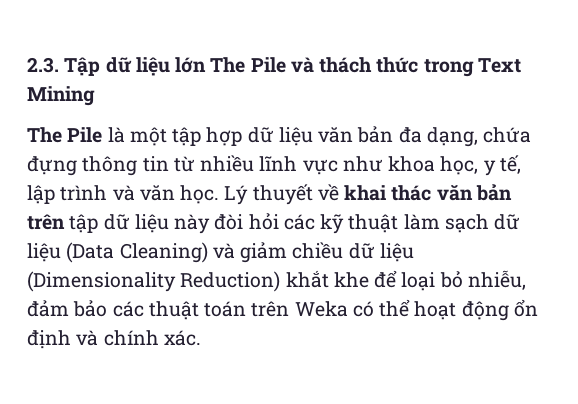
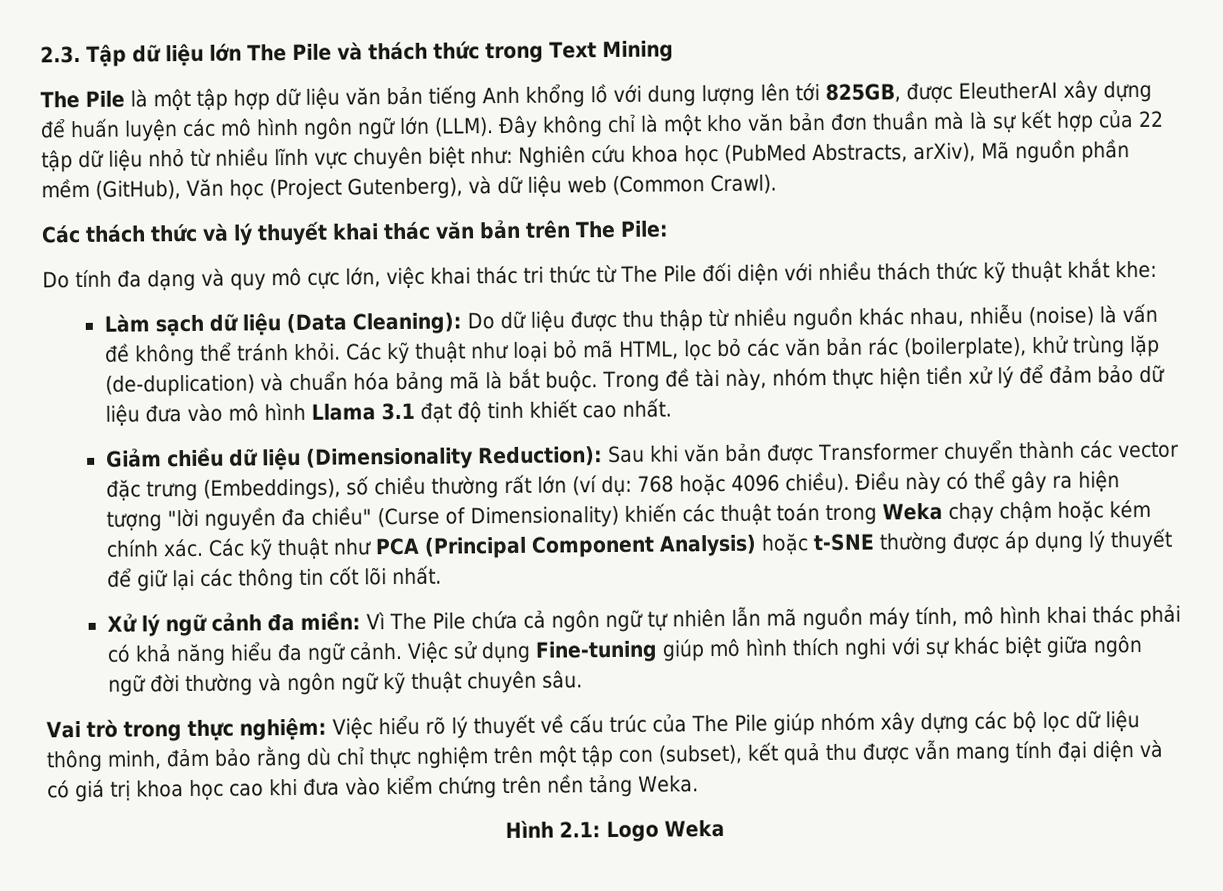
[398,127,532,147] [27,155,521,176] [27,184,339,205] đa dạng, chứa đựng thông tin từ nhiều lĩnh vực như khoa học, y tế, lập trình và văn học. Lý thuyết về -> [428,80,1152,109] [40,109,1164,142] [41,139,1130,173] [41,174,777,201] [41,221,328,246] tiếng Anh khổng lồ với dung lượng lên tới 825GB, được EleutherAI xây dựng để huấn luyện các mô hình ngôn ngữ lớn (LLM). Đây không chỉ là một kho văn bản đơn thuần mà là sự kết hợp của 22 tập dữ liệu nhỏ từ nhiều lĩnh vực chuyên biệt như: Nghiên cứu khoa học (PubMed Abstracts, arXiv), Mã nguồn phần mềm (GitHub), Văn học (Project Gutenberg), và dữ liệu web (Common Crawl). // Các thách thức và lý thuyết
[69,213,521,234] [27,242,414,263] [27,270,526,292] [27,299,538,321] [27,330,201,349] tập dữ liệu này đòi hỏi các kỹ thuật làm sạch dữ liệu (Data Cleaning) và giảm chiều dữ liệu (Dimensionality Reduction) khắt khe để loại bỏ nhiễu, đảm bảo các thuật toán trên Weka có thể hoạt động ổn định và chính xác. -> [575,220,669,239] [42,258,1157,292] [103,303,1158,337] [104,334,1160,367] [104,363,1165,397] [104,398,672,426] [105,439,1179,471] [105,469,1120,502] [105,499,1151,532] [105,528,1173,561] [106,565,442,592] [106,603,1181,637] [106,635,1143,667] [107,670,583,697] [46,710,1140,742] [46,739,1163,773] [47,773,699,803] [505,819,726,843] The Pile: // Do tính đa dạng và quy mô cực lớn, việc khai thác tri thức từ The Pile đối diện với nhiều thách thức kỹ thuật khắt khe: // Làm sạch dữ liệu (Data Cleaning): Do dữ liệu được thu thập từ nhiều nguồn khác nhau, nhiễu (noise) là vấn đề không thể tránh khỏi. Các kỹ thuật như loại bỏ mã HTML, lọc bỏ các văn bản rác (boilerplate), khử trùng lặp (de-duplication) và chuẩn hóa bảng mã là bắt buộc. Trong đề tài này, nhóm thực hiện tiền xử lý để đảm bảo dữ liệu đưa vào mô hình Llama 3.1 đạt độ tinh khiết cao nhất. // Giảm chiều dữ liệu (Dimensionality Reduction): Sau khi văn bản được Transformer chuyển thành các vector đặc trưng (Embeddings), số chiều thường rất lớn (ví dụ: 768 hoặc 4096 chiều). Điều này có thể gây ra hiện tượng "lời nguyền đa chiều" (Curse of Dimensionality) khiến các thuật toán trong Weka chạy chậm hoặc kém chính xác. Các kỹ thuật như PCA (Principal Component Analysis) hoặc t-SNE thường được áp dụng lý thuyết để giữ lại các thông tin cốt lõi nhất. // Xử lý ngữ cảnh đa miền: Vì The Pile chứa cả ngôn ngữ tự nhiên lẫn mã nguồn máy tính, mô hình khai thác phải có khả năng hiểu đa ngữ cảnh. Việc sử dụng Fine-tuning giúp mô hình thích nghi với sự khác biệt giữa ngôn ngữ đời thường và ngôn ngữ kỹ thuật chuyên sâu. // Vai trò trong thực nghiệm: Việc hiểu rõ lý thuyết về cấu trúc của The Pile giúp nhóm xây dựng các bộ lọc dữ liệu thông minh, đảm bảo rằng dù chỉ thực nghiệm trên một tập con (subset), kết quả thu được vẫn mang tính đại diện và có giá trị khoa học cao khi đưa vào kiểm chứng trên nền tảng Weka. // Hình 2.1: Logo Weka

